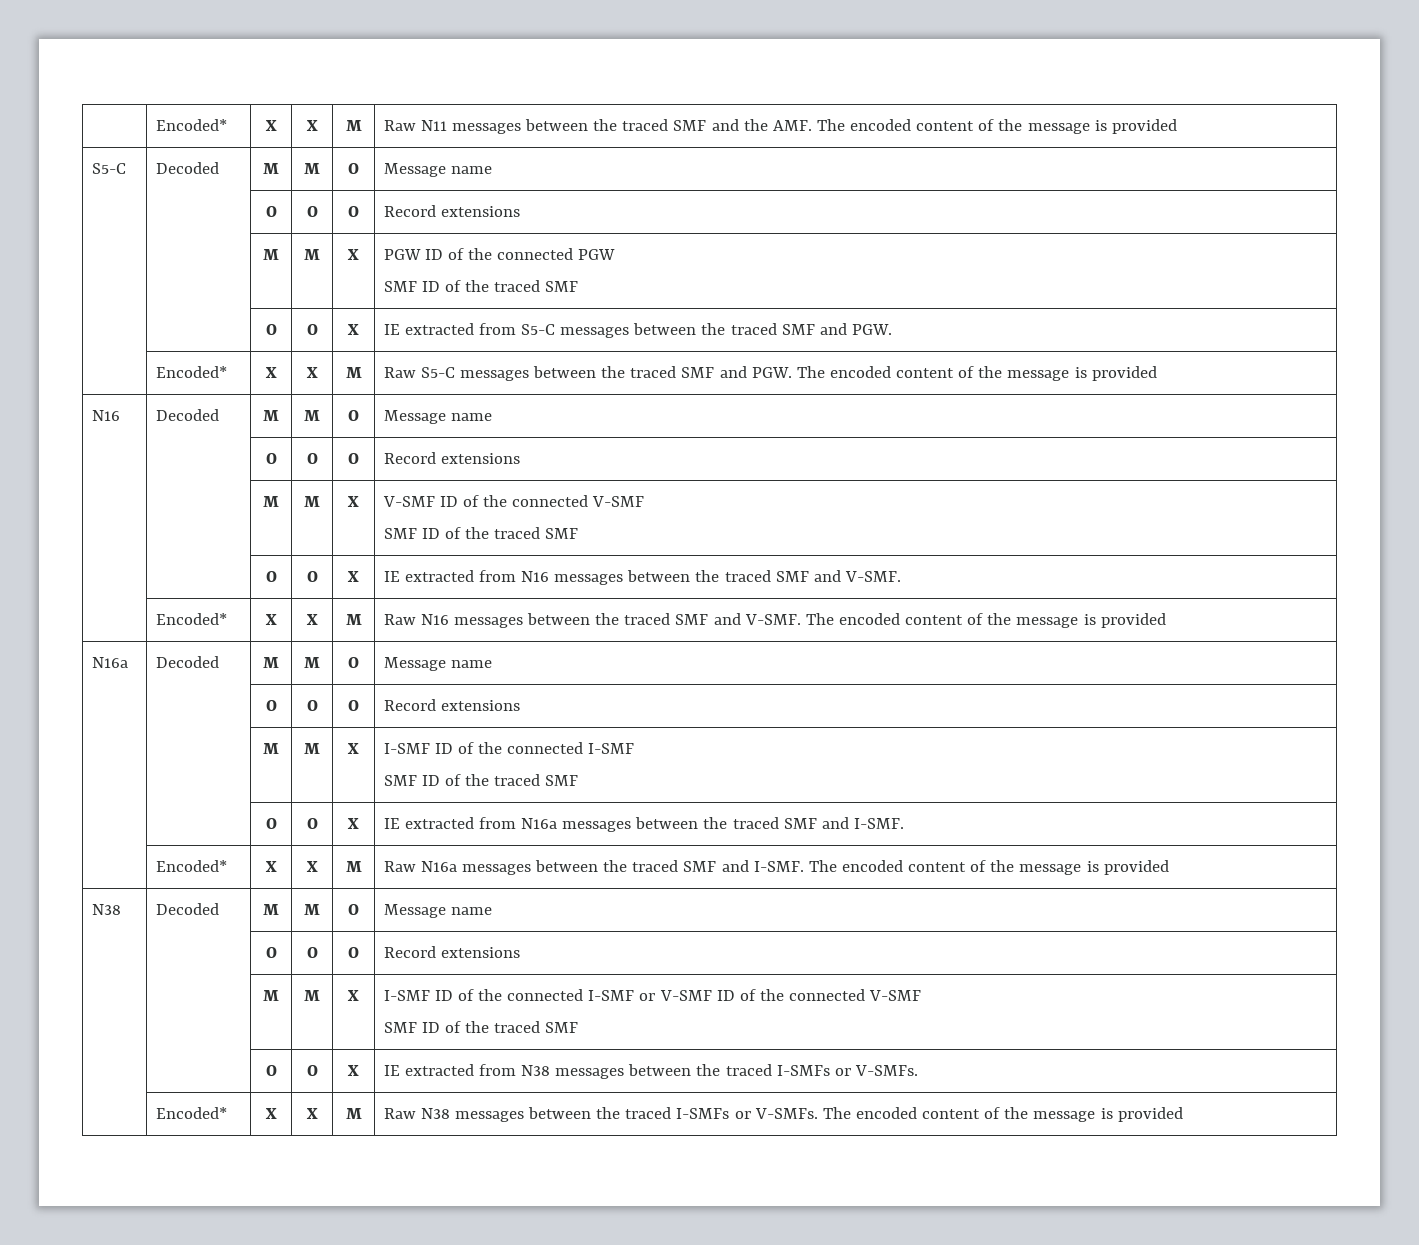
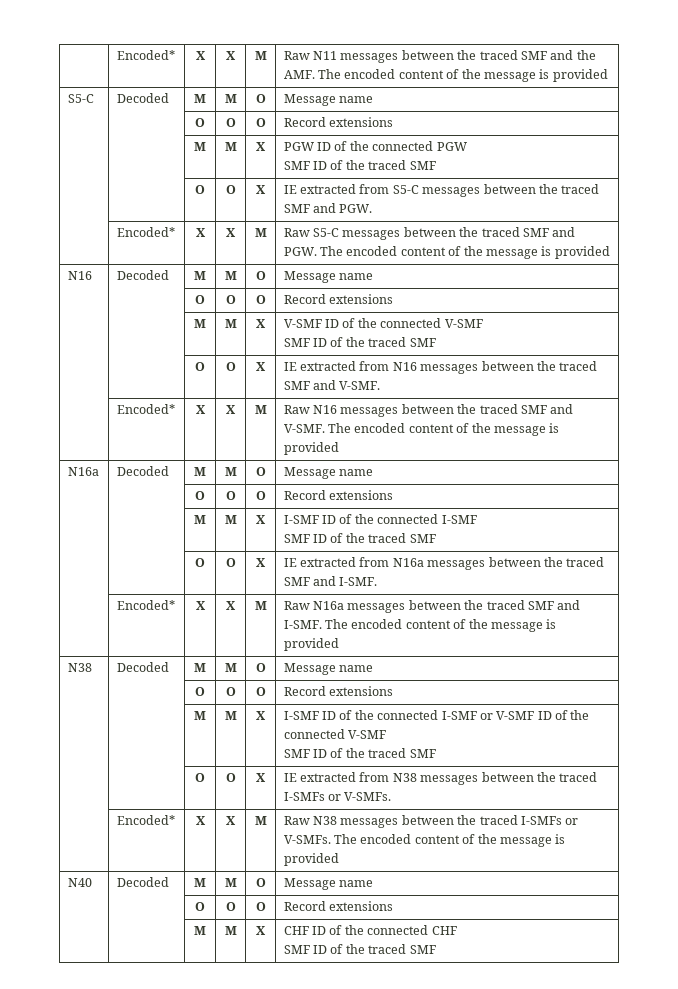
(1183, 1114) none -> [67,878,92,887] [116,877,169,887] [194,878,206,887] [224,878,237,887] [255,878,266,887] [283,878,374,890] [195,902,205,911] [225,902,236,911] [255,902,266,911] [283,901,394,911] [194,926,206,935] [224,926,237,935] [256,926,266,935] [283,925,457,935] [283,944,436,954] // N40 | Decoded | M | M | O | Message name // | | O | O | O | Record extensions // | | M | M | X | CHF ID of the connected CHF // SMF ID of the traced SMF

